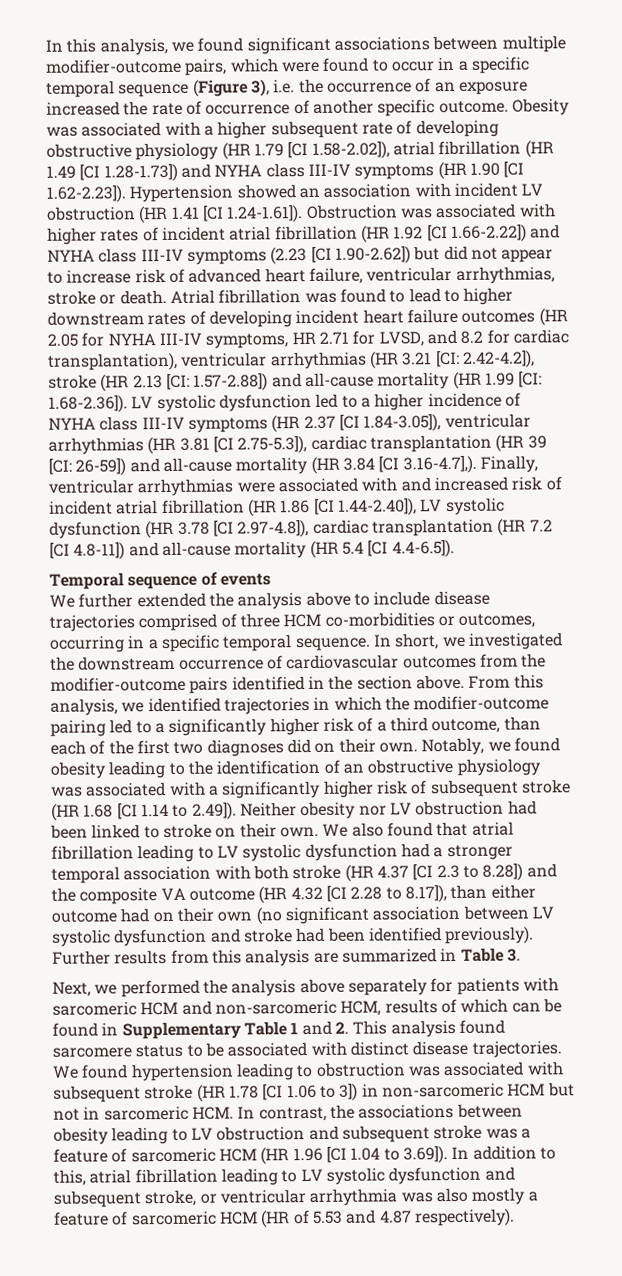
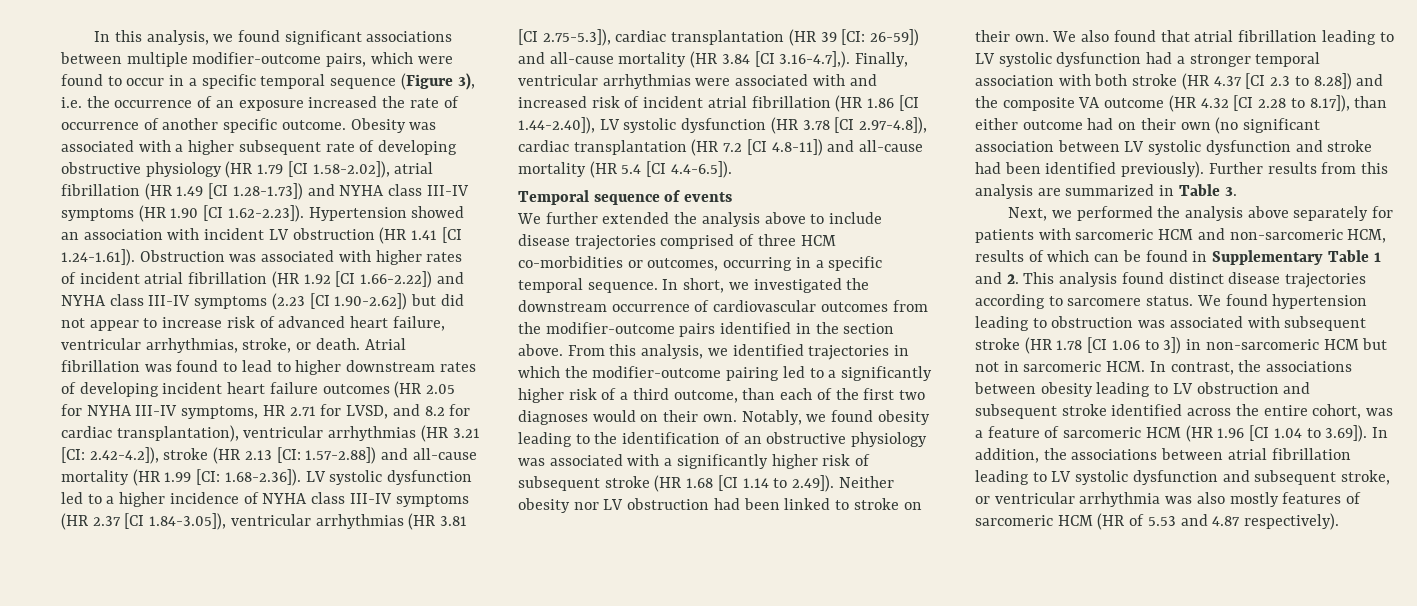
[47,290,96,305] stroke -> [242,338,292,353] stroke,
[286,739,311,754] did -> [592,410,636,422] would
[52,1040,562,1058] sarcomere status to be associated with distinct disease trajectories. -> [1168,272,1367,288] [975,294,1194,309] distinct disease trajectories according to sarcomere status.
(483, 1132) none -> [1111,404,1362,419] identified across the entire cohort,
[472,1145,556,1160] [53,1169,86,1186] addition to this, -> [975,448,1224,463] addition, the associations between
[527,1191,538,1202] [53,1211,109,1226] a feature -> [1282,492,1342,504] features

